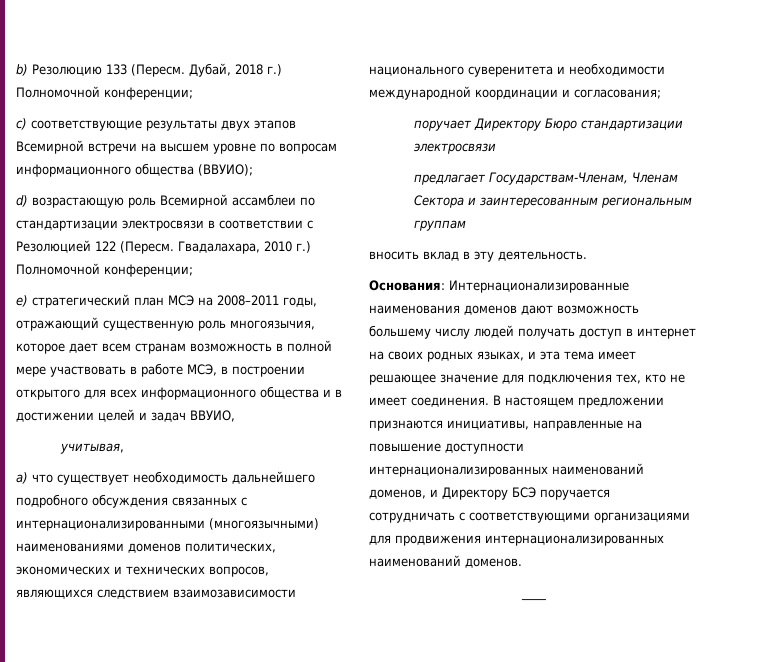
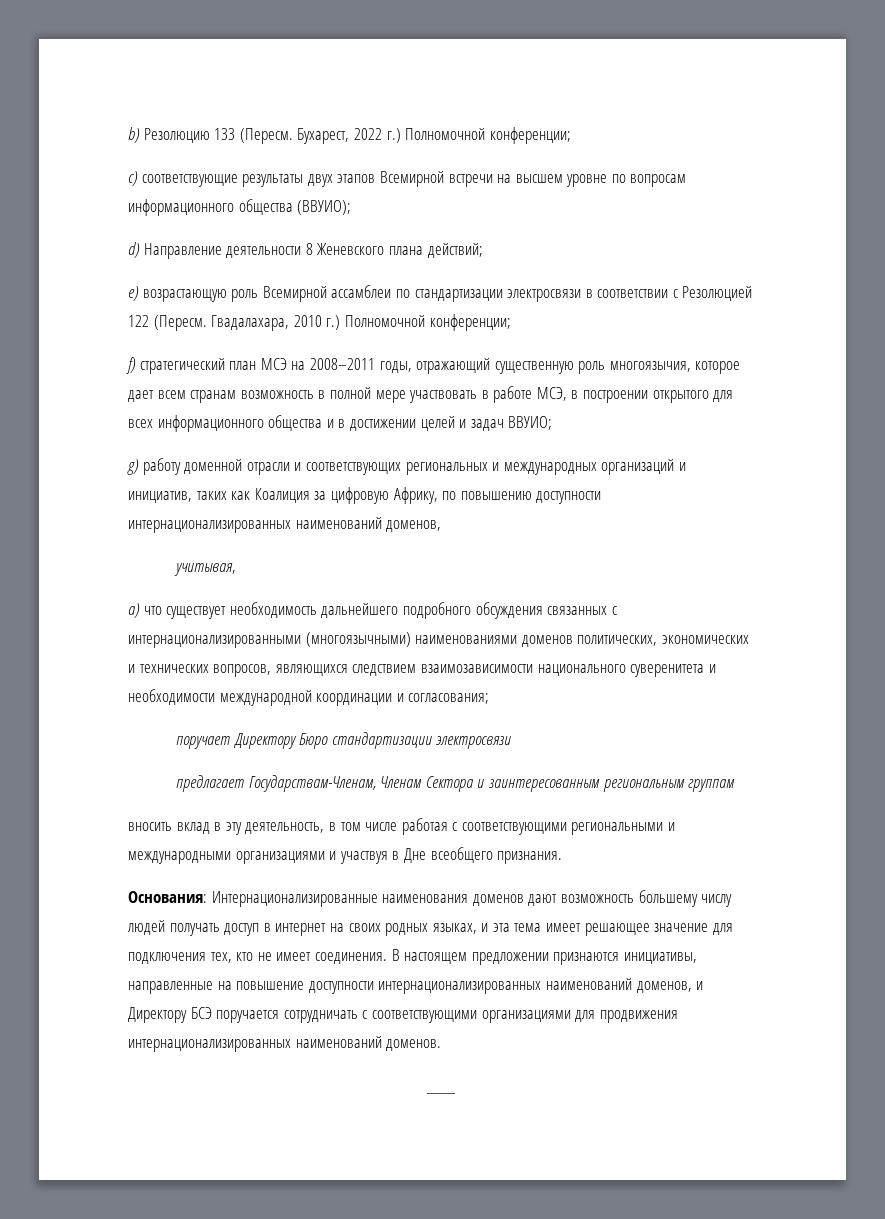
[189,63,263,77] Дубай, 2018 -> [297,128,382,144] Бухарест, 2022
(28, 201) none -> [143,243,483,259] [128,286,139,301] Направление деятельности 8 Женевского плана действий; // e)
[16,295,28,307] e) -> [126,357,136,374] f)
[190,410,235,422] ВВУИО, -> [508,416,553,430] [127,458,686,475] [128,487,602,504] [128,517,442,533] ВВУИО; // g) работу доменной отрасли и соответствующих региональных и международных организаций и инициатив, таких как Коалиция за цифровую Африку, по повышению доступности интернационализированных наименований доменов,
[498,251,587,261] деятельность. -> [245,818,676,835] [128,847,563,864] деятельность, в том числе работая с соответствующими региональными и международными организациями и участвуя в Дне всеобщего признания.

